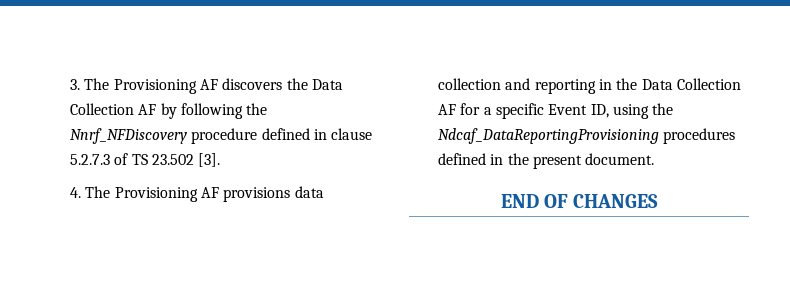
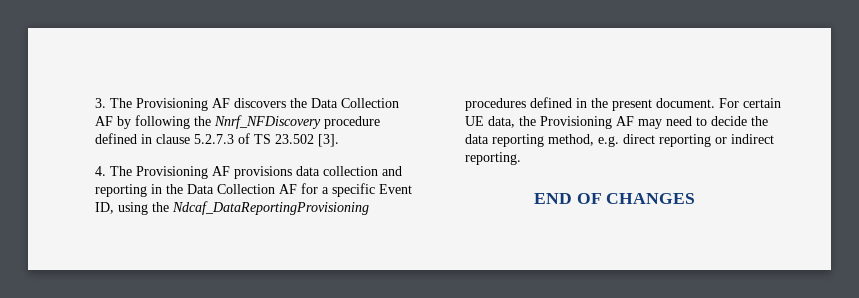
(655, 159) none -> [719,98,782,108] [465,116,769,129] [465,134,775,147] [465,152,522,165] For certain UE data, the Provisioning AF may need to decide the data reporting method, e.g. direct reporting or indirect reporting.

